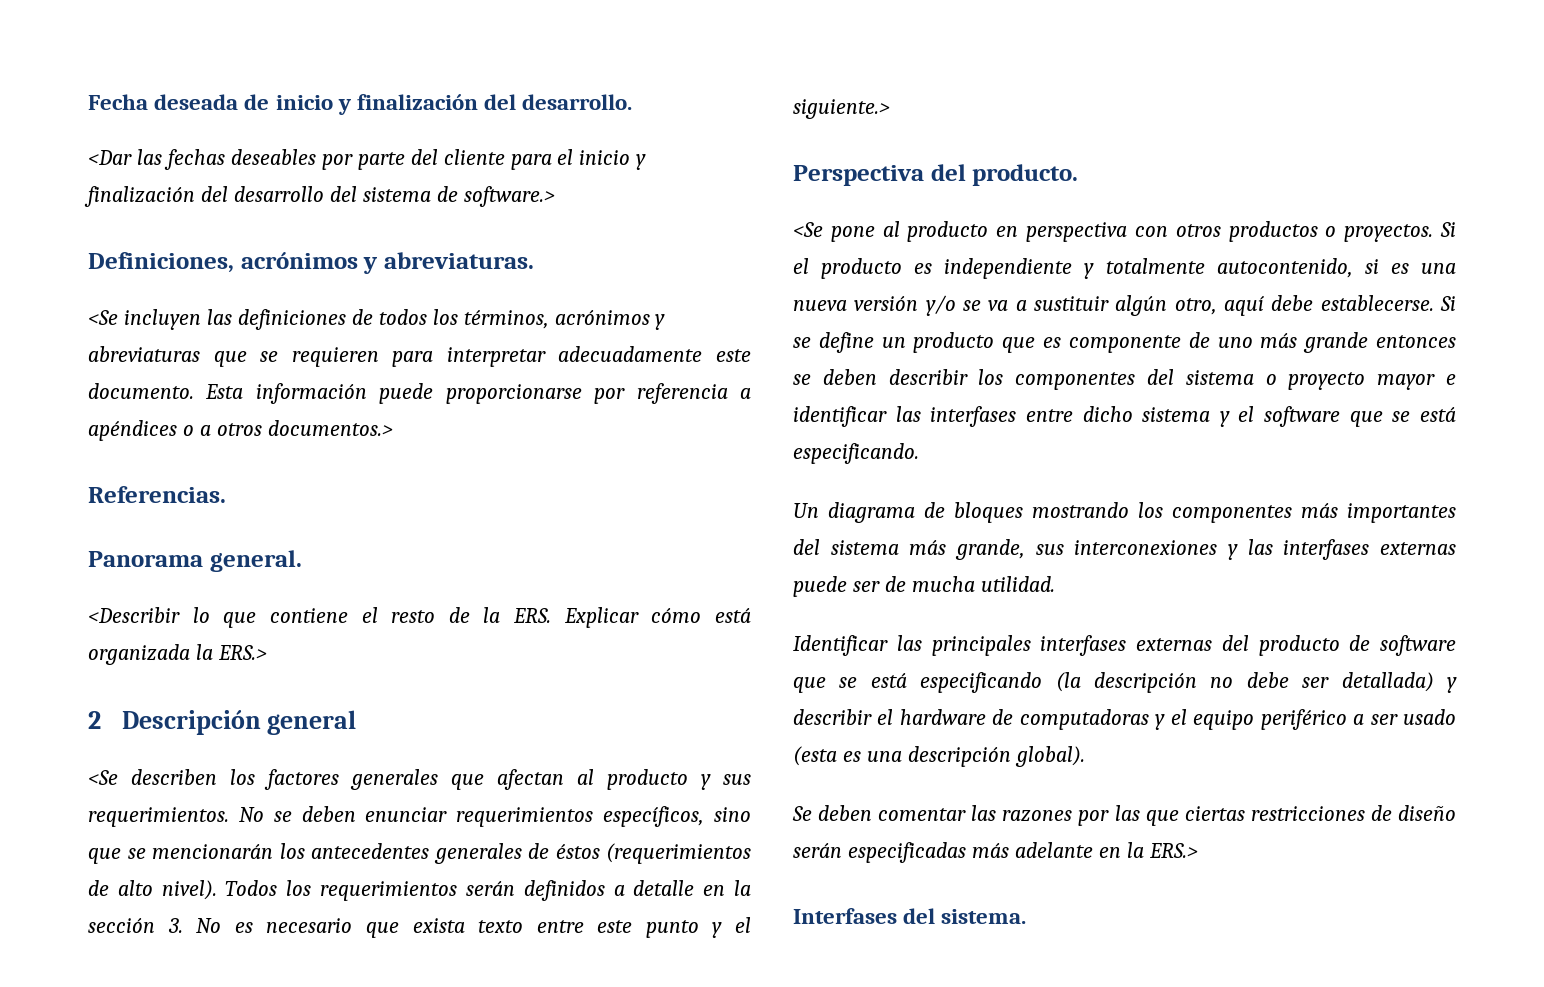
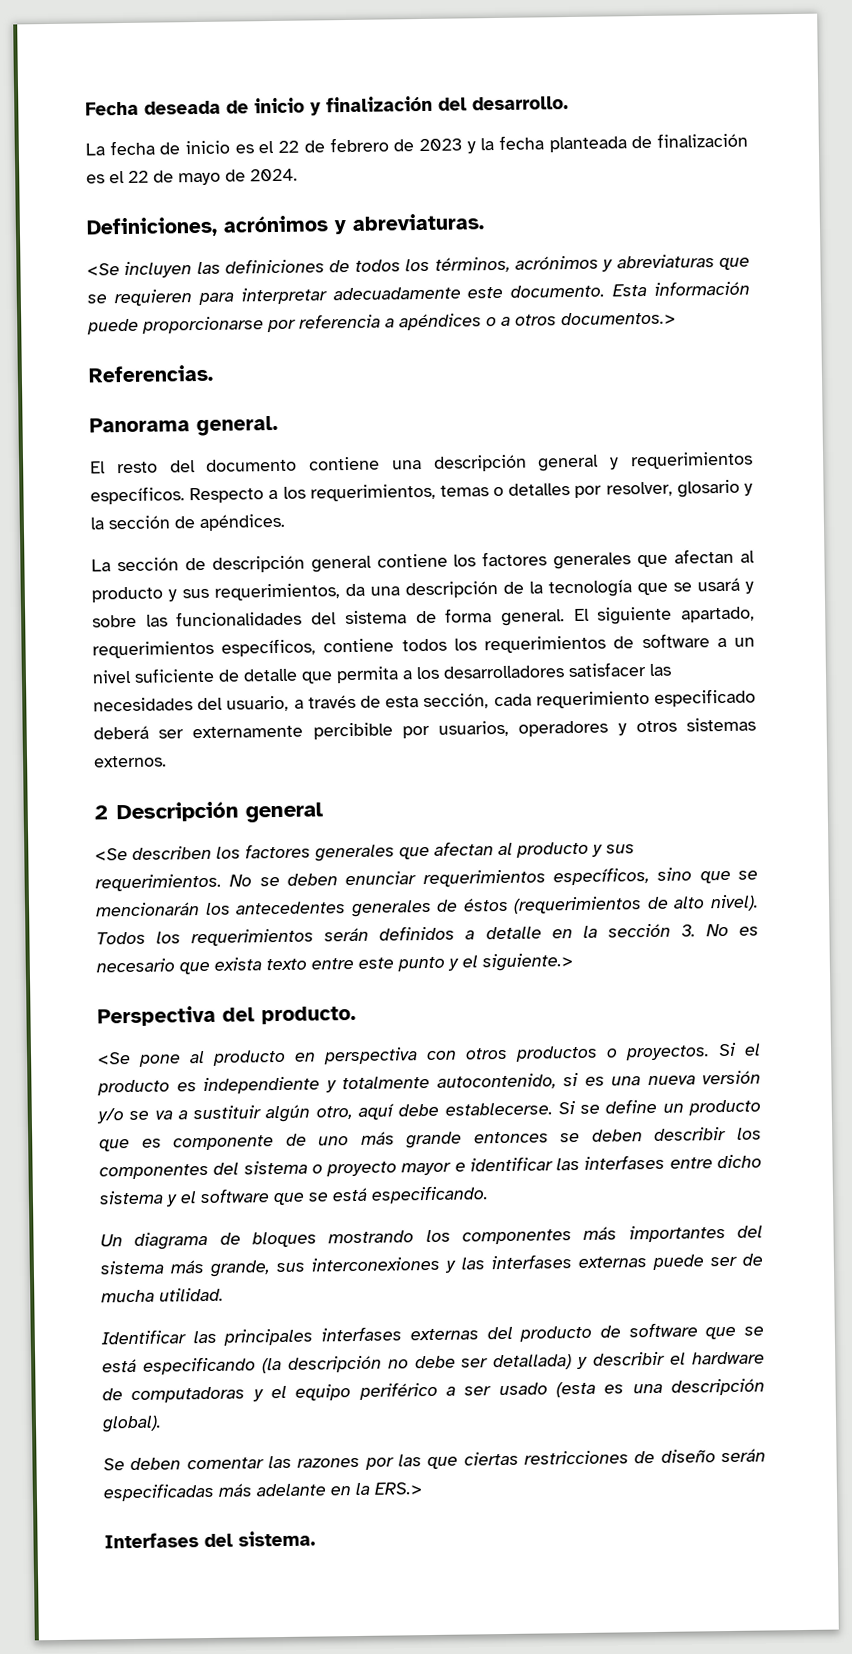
[88,149,647,170] [84,186,555,207] <Dar las fechas deseables por parte del cliente para el inicio y finalización del desarrollo del sistema de software.> -> [85,132,748,156] [86,168,298,186] La fecha de inicio es el 22 de febrero de 2023 y la fecha planteada de finalización es el 22 de mayo de 2024.
[88,607,751,628] [88,644,267,665] <Describir lo que contiene el resto de la ERS. Explicar cómo está organizada la ERS.> -> [90,451,753,474] [90,479,753,505] [90,513,285,532] [91,548,755,573] [91,577,754,603] [92,606,755,628] [92,633,755,659] [92,662,671,684] [93,688,756,712] [93,717,756,740] [94,755,167,768] El resto del documento contiene una descripción general y requerimientos específicos. Respecto a los requerimientos, temas o detalles por resolver, glosario y la sección de apéndices. // La sección de descripción general contiene los factores generales que afectan al producto y sus requerimientos, da una descripción de la tecnología que se usará y sobre las funcionalidades del sistema de forma general. El siguiente apartado, requerimientos específicos, contiene todos los requerimientos de software a un nivel suficiente de detalle que permita a los desarrolladores satisfacer las necesidades del usuario, a través de esta sección, cada requerimiento especificado deberá ser externamente percibible por usuarios, operadores y otros sistemas externos.

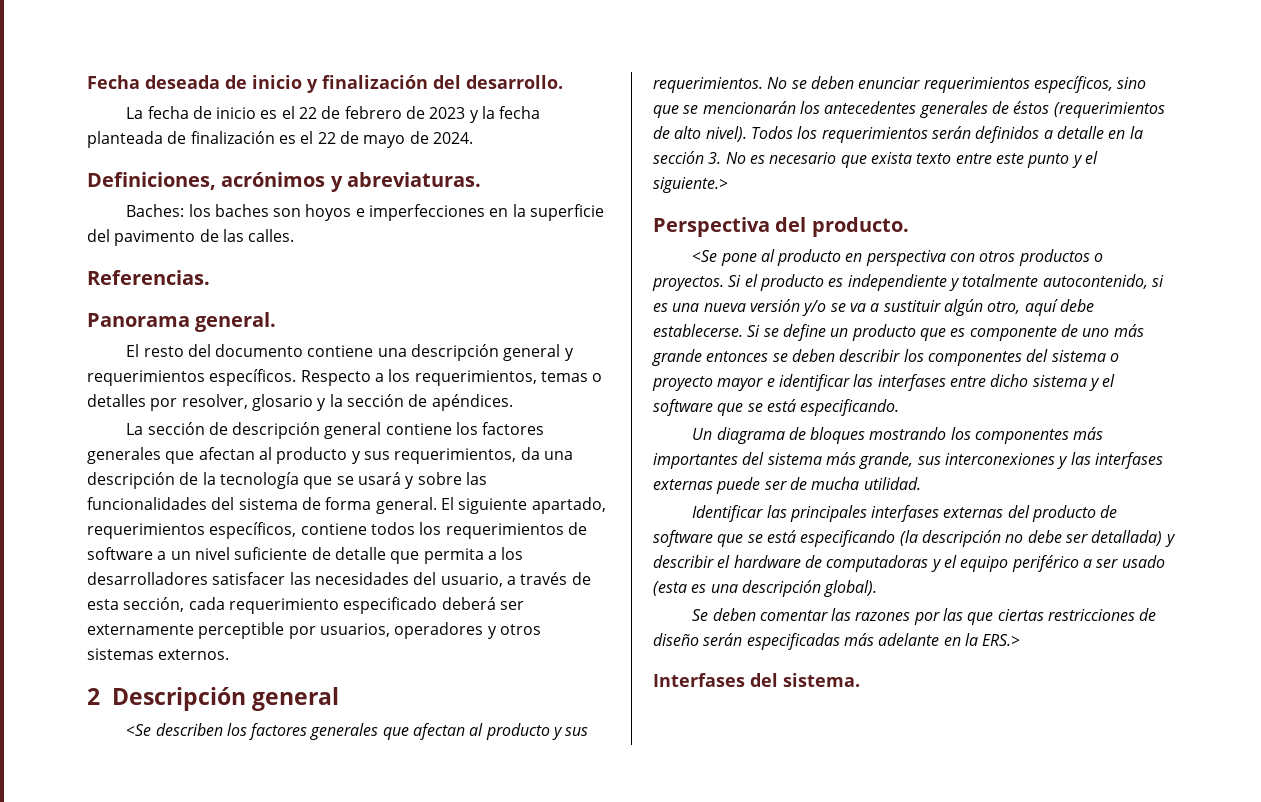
[87,254,751,279] [87,280,750,307] [87,311,676,335] <Se incluyen las definiciones de todos los términos, acrónimos y abreviaturas que se requieren para interpretar adecuadamente este documento. Esta información puede proporcionarse por referencia a apéndices o a otros documentos.> -> [126,204,605,221] [87,229,295,246] Baches: los baches son hoyos e imperfecciones en la superficie del pavimento de las calles.
[312,722,393,740] percibible -> [198,622,285,639] perceptible

